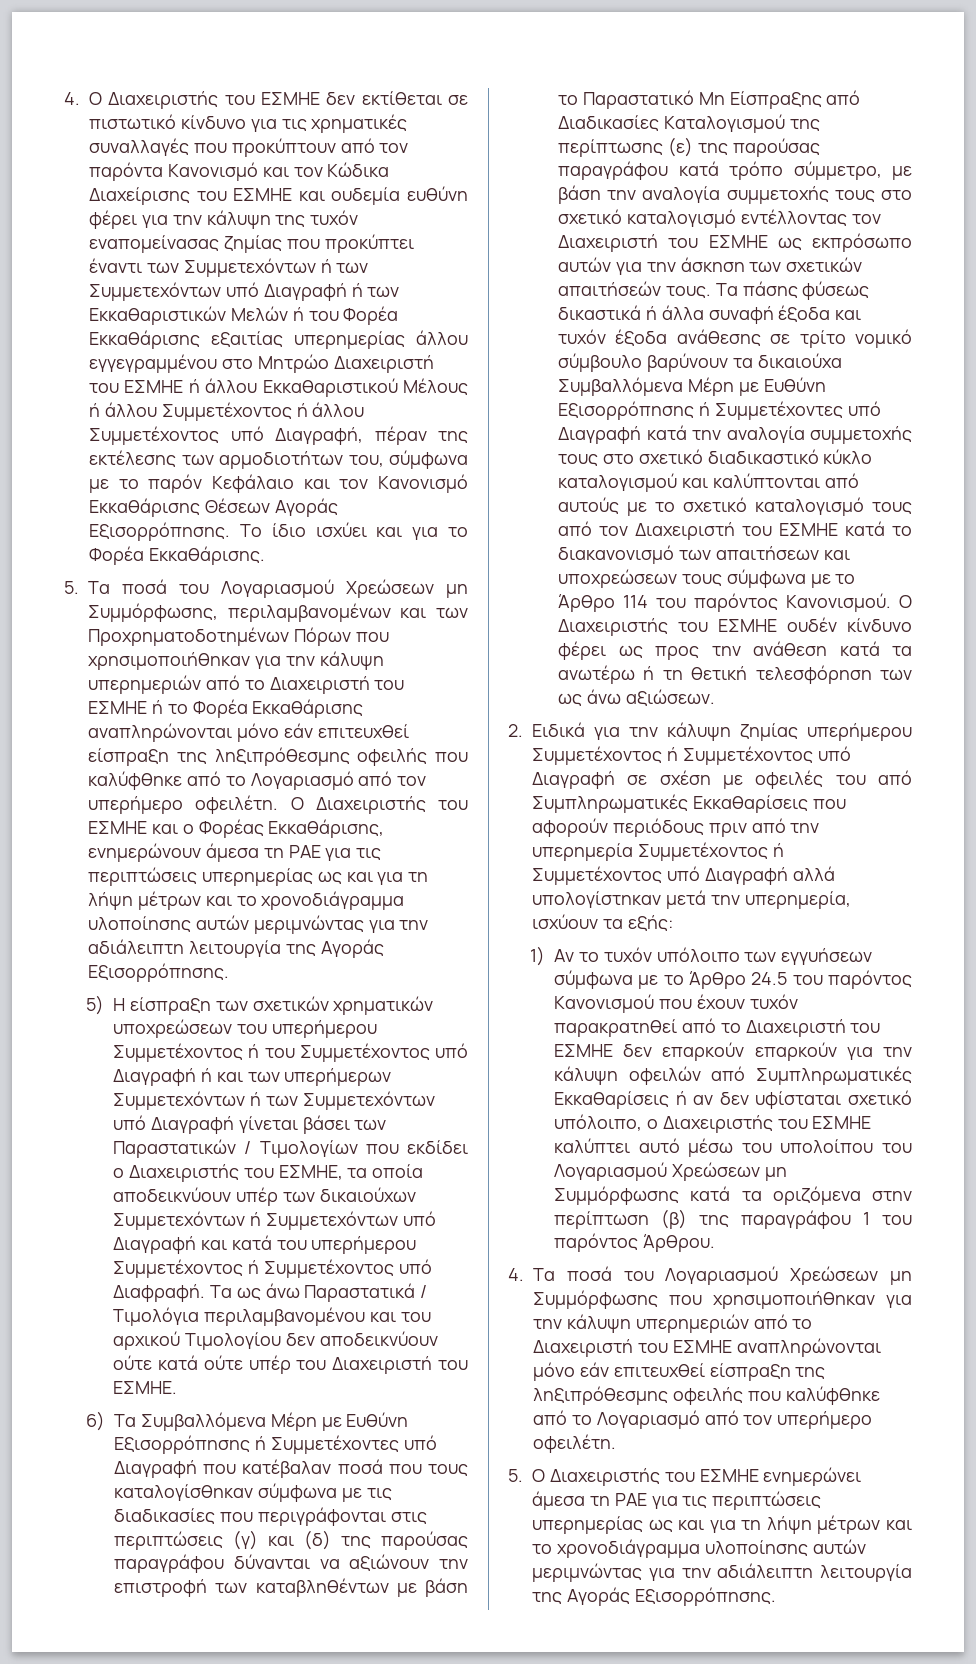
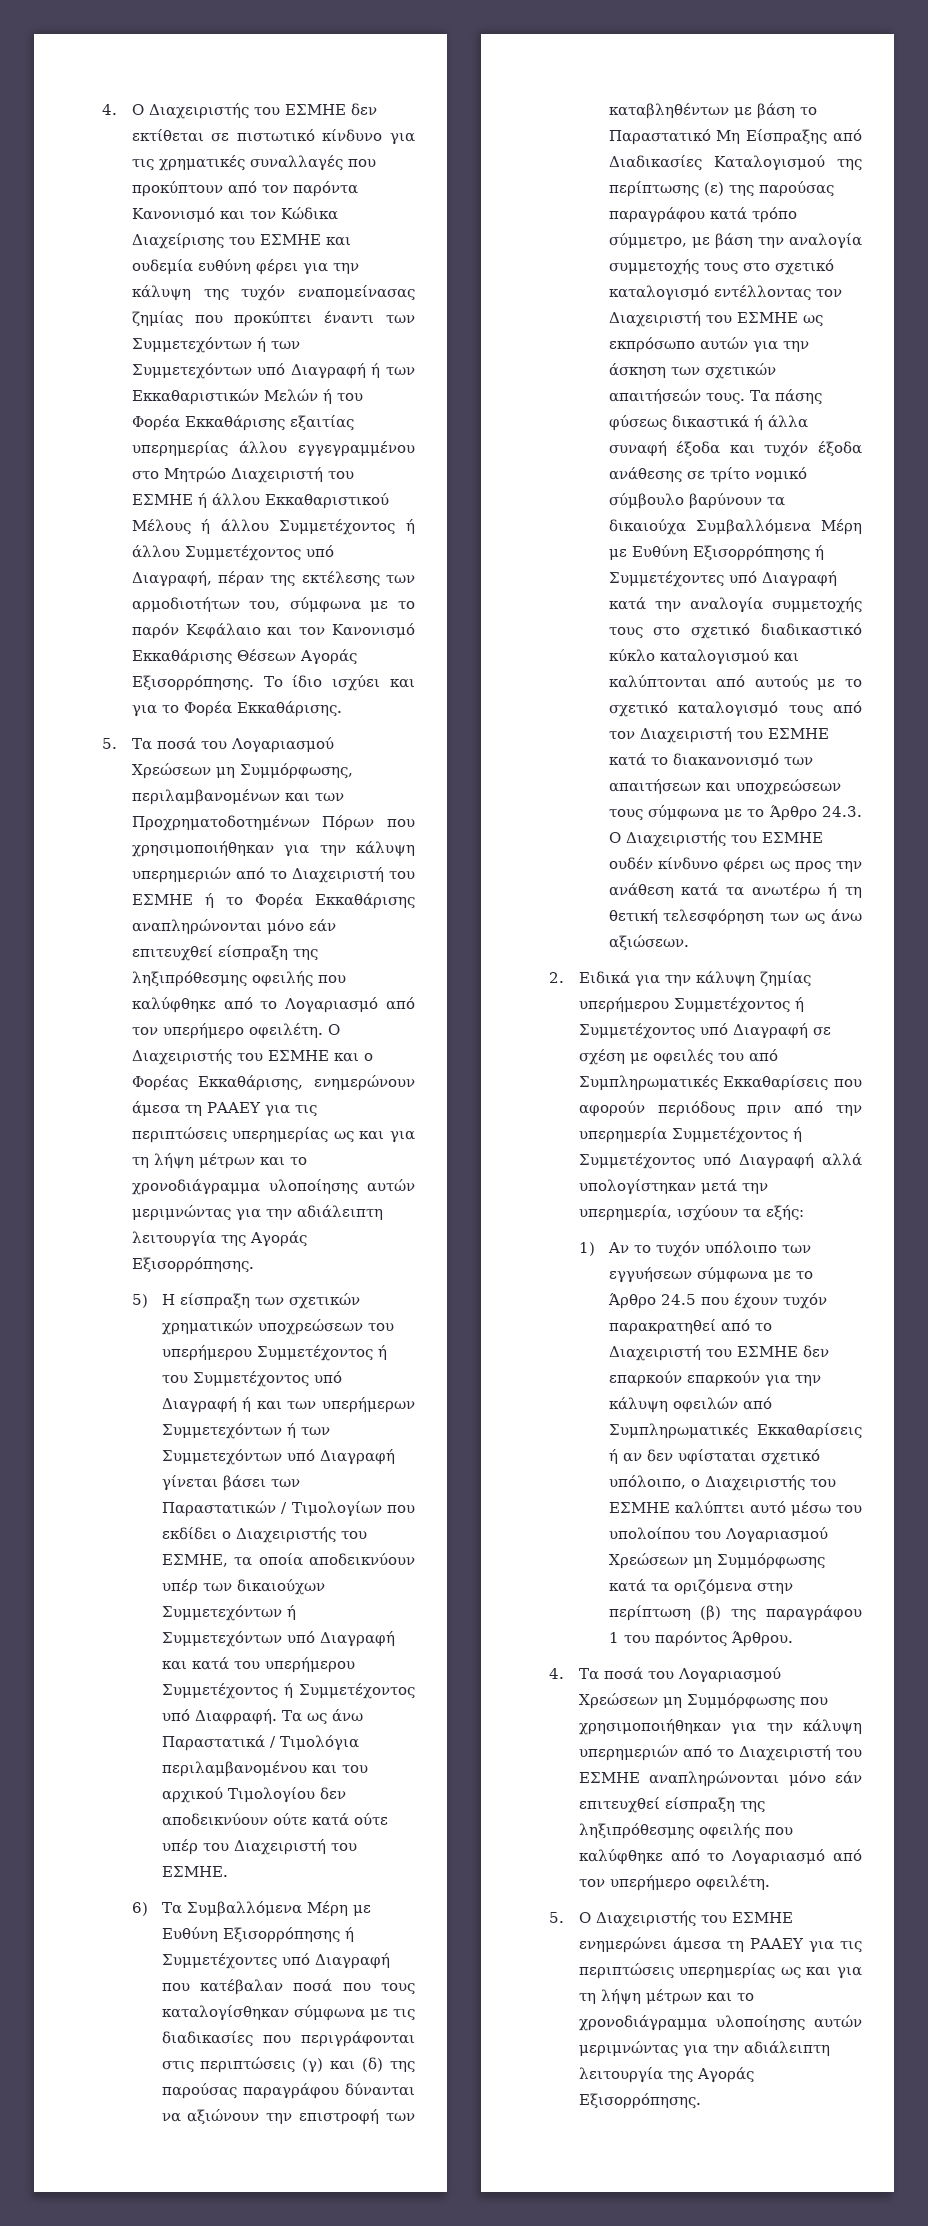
[288,845,321,858] ΡΑΕ -> [206,1102,261,1113] ΡΑΑΕΥ
[623,593,892,612] 114 του παρόντος Κανονισμού. -> [822,806,862,817] 24.3.
[792,970,913,989] [554,994,655,1013] του παρόντος Κανονισμού -> (696, 1299) none
[614,1493,647,1506] ΡΑΕ -> [749,1938,804,1949] ΡΑΑΕΥ

